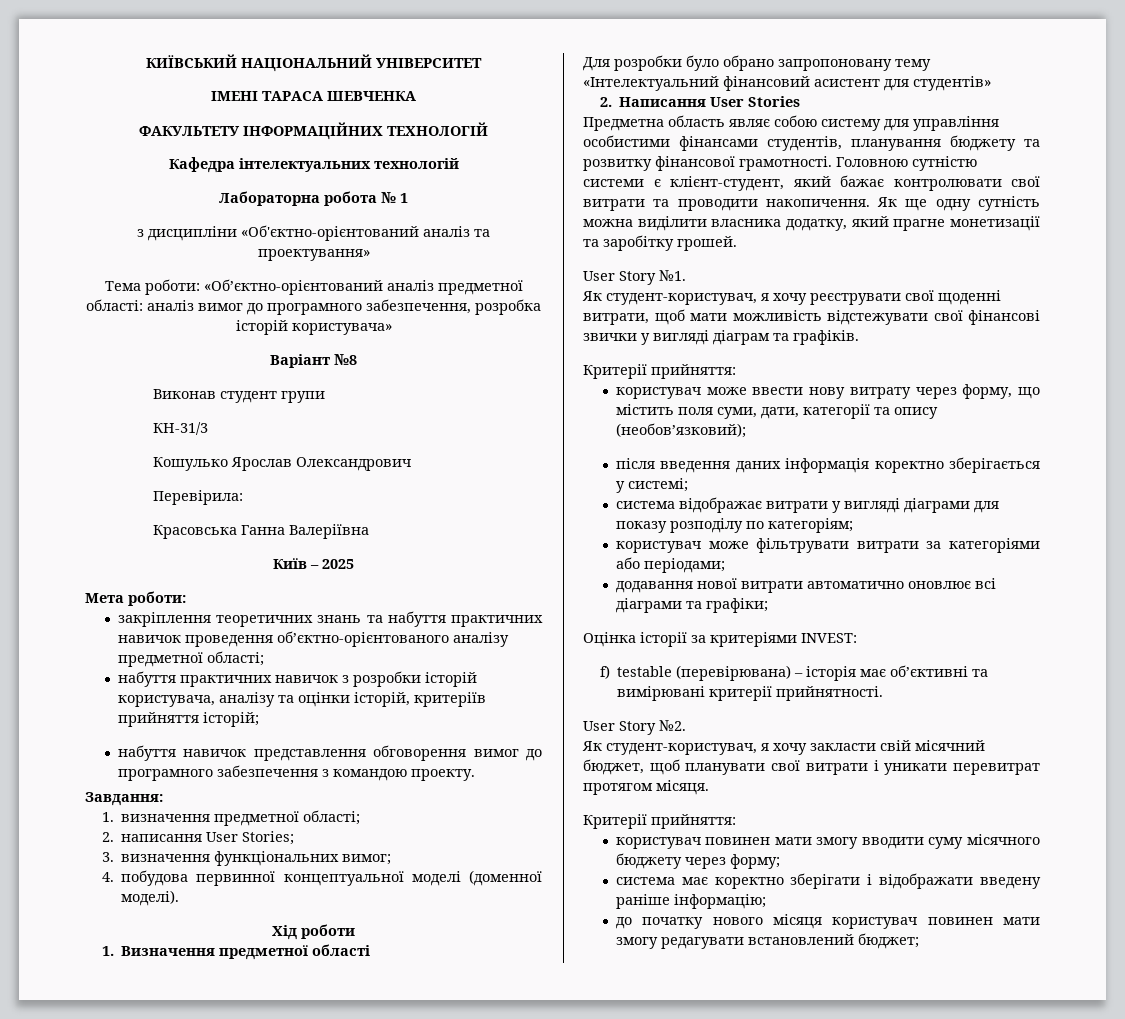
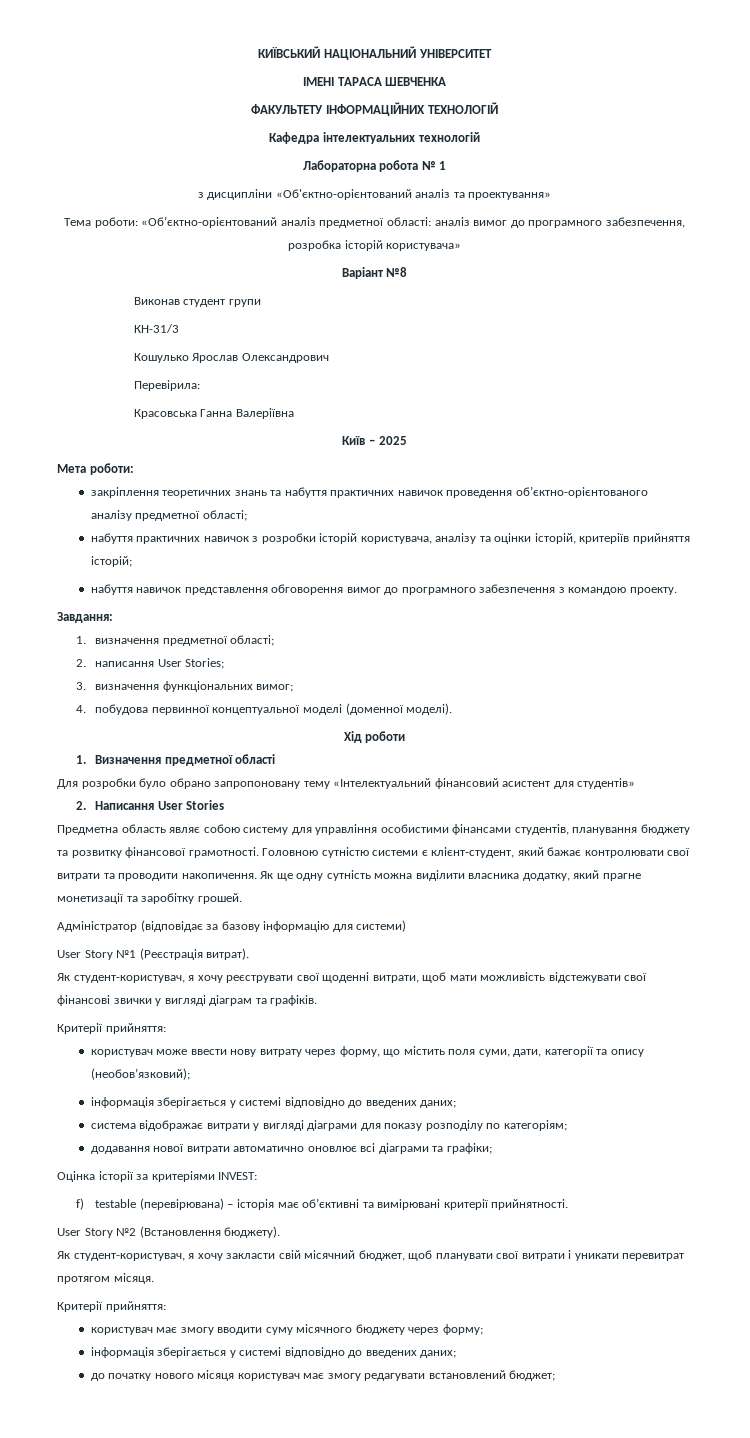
[583,270,686,285] // User Story №1. -> [57,920,407,932] [57,948,250,960] // Адміністратор (відповідає за базову інформацію для системи) // User Story №1 (Реєстрація витрат).
[615,457,1040,473] [615,478,688,493] після введення даних інформація коректно зберігається у системі; -> [90,1097,457,1108] інформація зберігається у системі відповідно до введених даних;
[615,538,1040,553] [615,557,725,573] // користувач може фільтрувати витрати за категоріями або періодами; -> (567, 1125) none
[659,720,686,731] №2. -> [116,1226,281,1238] №2 (Встановлення бюджету).
[705,837,812,845] повинен мати -> [156,1327,178,1333] має
[615,873,1041,889] [615,894,766,909] система має коректно зберігати і відображати введену раніше інформацію; -> [90,1347,457,1358] інформація зберігається у системі відповідно до введених даних;
[927,917,1040,925] повинен мати -> [303,1373,325,1379] має

